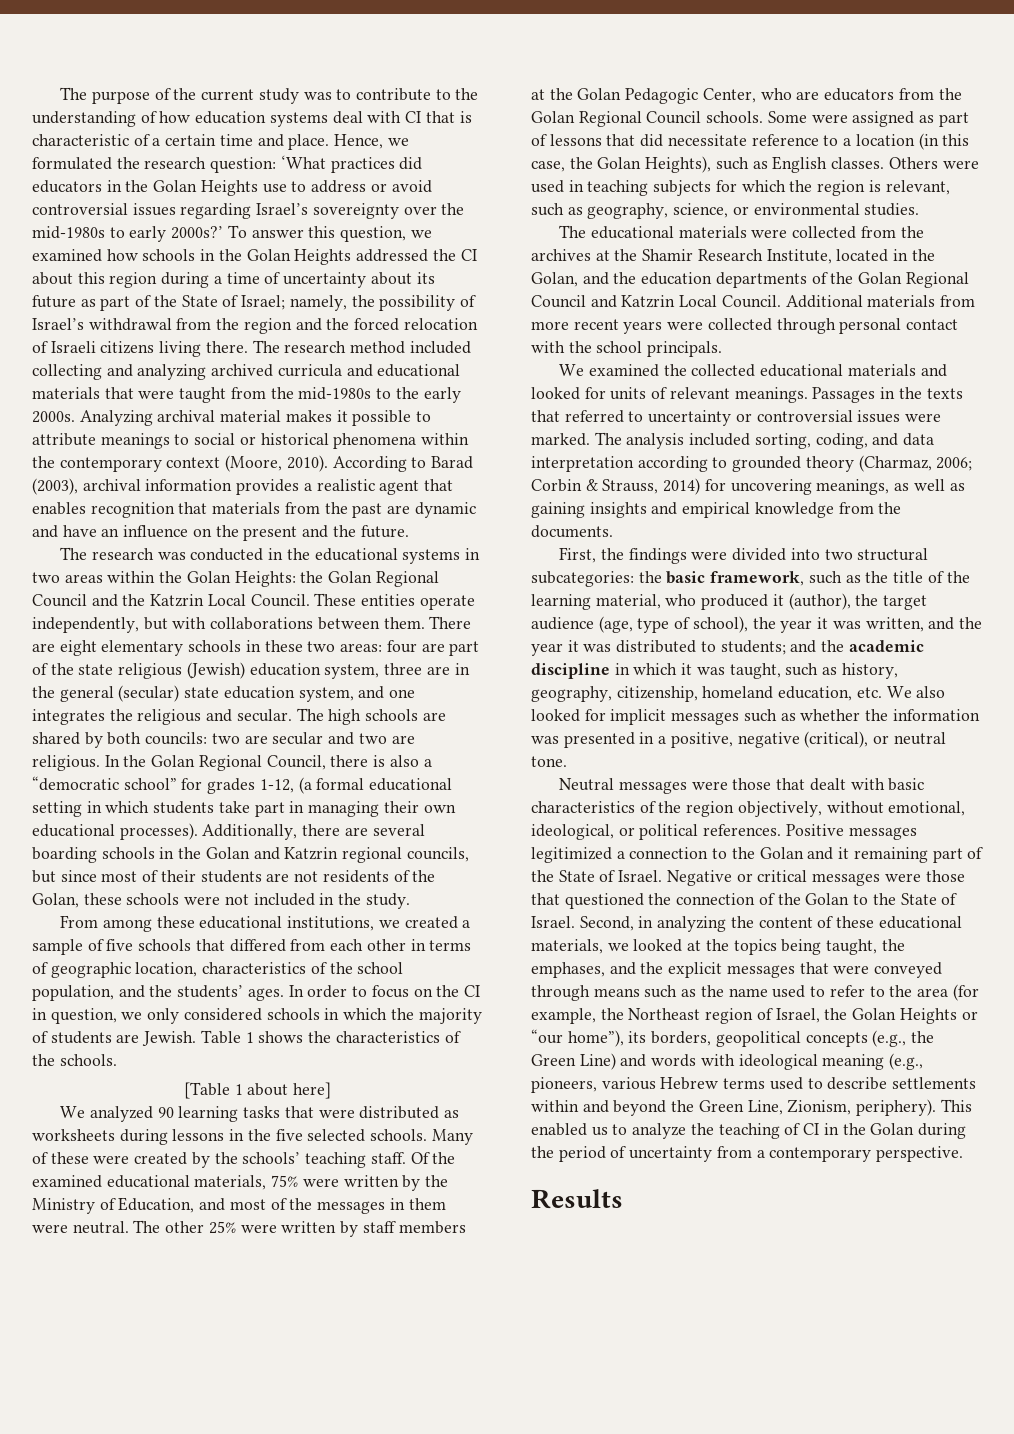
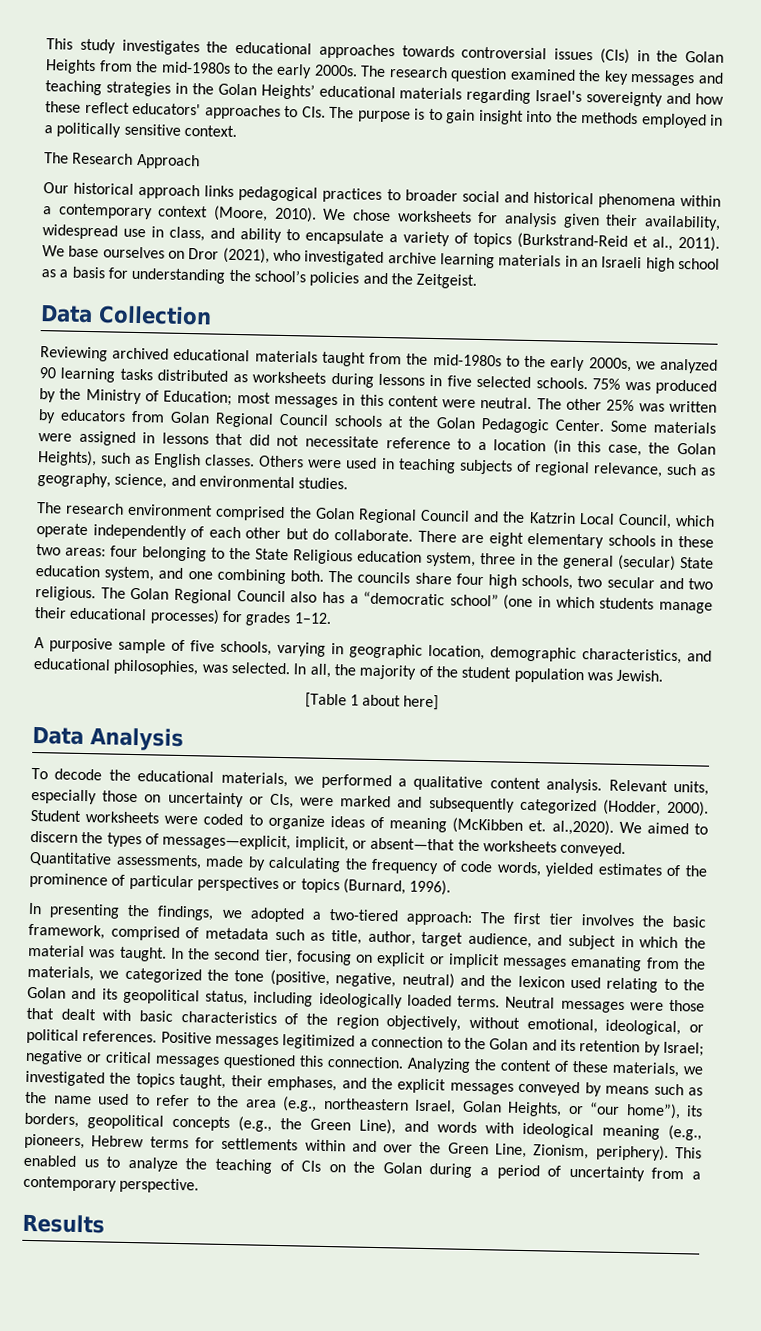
[60,87,479,104] [32,111,472,127] [32,134,409,150] [32,155,423,173] [32,180,432,196] [32,203,465,219] [32,225,432,242] [32,249,477,265] [32,272,435,288] [32,295,476,311] [32,318,478,334] [32,340,471,357] [32,364,461,380] [32,387,175,399] The purpose of the current study was to contribute to the understanding of how education systems deal with CI that is characteristic of a certain time and place. Hence, we formulated the research question: ‘What practices did educators in the Golan Heights use to address or avoid controversial issues regarding Israel’s sovereignty over the mid-1980s to early 2000s?’ To answer this question, we examined how schools in the Golan Heights addressed the CI about this region during a time of uncertainty about its future as part of the State of Israel; namely, the possibility of Israel’s withdrawal from the region and the forced relocation of Israeli citizens living there. The research method included collecting and analyzing archived curricula and educational materials that were -> [46,38,724,64] [45,59,724,87] [45,80,724,107] [45,101,723,129] [44,122,237,138] [44,152,200,170] [43,182,721,209] [43,203,721,231] [42,224,720,252] [42,245,721,272] [41,266,478,289] [40,304,212,326] [40,346,318,363] This study investigates the educational approaches towards controversial issues (CIs) in the Golan Heights from the mid-1980s to the early 2000s. The research question examined the key messages and teaching strategies in the Golan Heights’ educational materials regarding Israel's sovereignty and how these reflect educators' approaches to CIs. The purpose is to gain insight into the methods employed in a politically sensitive context. // The Research Approach // Our historical approach links pedagogical practices to broader social and historical phenomena within a contemporary context (Moore, 2010). We chose worksheets for analysis given their availability, widespread use in class, and ability to encapsulate a variety of topics (Burkstrand-Reid et al., 2011). We base ourselves on Dror (2021), who investigated archive learning materials in an Israeli high school as a basis for understanding the school’s policies and the Zeitgeist. // Data Collection // Reviewing archived educational materials
[32,410,432,426] [32,433,470,449] [32,455,474,472] [32,478,454,495] [32,502,476,518] [32,525,409,541] [60,547,481,564] [32,571,439,587] [32,593,475,610] [32,616,472,633] [32,640,480,656] [32,662,470,679] [32,685,416,702] [32,708,446,725] [32,732,415,748] [32,755,432,771] [32,776,453,794] [32,801,456,817] [32,823,425,840] [32,847,469,863] [32,870,436,883] [32,893,410,909] [60,915,471,932] [32,939,472,955] [32,962,404,978] [32,985,480,1001] [32,1008,482,1024] [32,1030,461,1046] [32,1054,117,1066] [183,1082,332,1099] [60,1106,86,1118] 2000s. Analyzing archival material makes it possible to attribute meanings to social or historical phenomena within the contemporary context (Moore, 2010). According to Barad (2003), archival information provides a realistic agent that enables recognition that materials from the past are dynamic and have an influence on the present and the future. // The research was conducted in the educational systems in two areas within the Golan Heights: the Golan Regional Council and the Katzrin Local Council. These entities operate independently, but with collaborations between them. There are eight elementary schools in these two areas: four are part of the state religious (Jewish) education system, three are in the general (secular) state education system, and one integrates the religious and secular. The high schools are shared by both councils: two are secular and two are religious. In the Golan Regional Council, there is also a “democratic school” for grades 1-12, (a formal educational setting in which students take part in managing their own educational processes). Additionally, there are several boarding schools in the Golan and Katzrin regional councils, but since most of their students are not residents of the Golan, these schools were not included in the study. // From among these educational institutions, we created a sample of five schools that differed from each other in terms of geographic location, characteristics of the school population, and the students’ ages. In order to focus on the CI in question, we only considered schools in which the majority of students are Jewish. Table 1 shows the characteristics of the schools. // [Table 1 about here] // We -> [588,357,656,373] 2000s, we
[284,1106,355,1118] that were -> (153, 374) none
[247,1129,271,1141] the -> (443, 380) none
[431,1129,473,1145] [32,1152,456,1168] [32,1175,449,1191] [32,1197,446,1214] Many of these were created by the schools’ teaching staff. Of the examined educational materials, 75% were written by the Ministry of Education, and most of the messages in them -> [592,378,718,395] [39,388,439,409] 75% was produced by the Ministry of Education; most messages in this content
[240,1221,466,1237] [531,88,962,104] [531,111,969,127] [531,134,547,146] were written by staff members at the Golan Pedagogic Center, who are educators from the Golan Regional Council schools. Some were assigned as part of -> [638,400,717,413] [38,409,716,434] [38,430,156,446] was written by educators from Golan Regional Council schools at the Golan Pedagogic Center. Some materials were assigned in
(664, 140) none -> [276,434,300,447] not
[715,180,950,196] for which the region is relevant, -> [515,460,663,478] of regional relevance,
[732,206,749,215] or -> [170,474,196,487] and
[590,226,924,239] [531,249,935,264] [531,272,969,288] [531,295,976,308] [531,318,959,334] [531,341,723,357] [559,364,947,377] [531,387,963,403] [531,410,942,426] [531,432,935,449] [531,455,973,472] [531,478,965,495] [531,502,902,518] [531,525,613,538] [559,547,929,564] [531,571,970,587] [531,593,928,610] [531,616,982,633] [531,640,924,656] [531,663,898,679] [531,686,946,702] [531,709,980,725] [531,731,946,748] [531,756,567,767] educational materials were collected from the archives at the Shamir Research Institute, located in the Golan, and the education departments of the Golan Regional Council and Katzrin Local Council. Additional materials from more recent years were collected through personal contact with the school principals. // We examined the collected educational materials and looked for units of relevant meanings. Passages in the texts that referred to uncertainty or controversial issues were marked. The analysis included sorting, coding, and data interpretation according to grounded theory (Charmaz, 2006; Corbin & Strauss, 2014) for uncovering meanings, as well as gaining insights and empirical knowledge from the documents. // First, the findings were divided into two structural subcategories: the basic framework, such as the title of the learning material, who produced it (author), the target audience (age, type of school), the year it was written, and the year it was distributed to students; and the academic discipline in which it was taught, such as history, geography, citizenship, homeland education, etc. We also looked for implicit messages such as whether the information was presented in a positive, negative (critical), or neutral tone. // -> [66,502,715,529] [36,523,714,549] [36,544,714,571] [35,565,714,590] [35,586,713,614] [34,606,332,627] [34,636,712,665] [33,657,664,684] [304,692,440,711] [32,725,184,752] [31,767,709,796] [31,788,709,817] [30,809,708,836] [30,830,627,858] [29,851,709,878] [29,872,452,896] [28,902,706,928] [28,923,706,950] [28,944,706,972] [27,965,705,993] [27,986,500,1009] research environment comprised the Golan Regional Council and the Katzrin Local Council, which operate independently of each other but do collaborate. There are eight elementary schools in these two areas: four belonging to the State Religious education system, three in the general (secular) State education system, and one combining both. The councils share four high schools, two secular and two religious. The Golan Regional Council also has a “democratic school” (one in which students manage their educational processes) for grades 1–12. // A purposive sample of five schools, varying in geographic location, demographic characteristics, and educational philosophies, was selected. In all, the majority of the student population was Jewish. // [Table 1 about here] // Data Analysis // To decode the educational materials, we performed a qualitative content analysis. Relevant units, especially those on uncertainty or CIs, were marked and subsequently categorized (Hodder, 2000). Student worksheets were coded to organize ideas of meaning (McKibben et. al.,2020). We aimed to discern the types of messages—explicit, implicit, or absent—that the worksheets conveyed. Quantitative assessments, made by calculating the frequency of code words, yielded estimates of the prominence of particular perspectives or topics (Burnard, 1996). // In presenting the findings, we adopted a two-tiered approach: The first tier involves the basic framework, comprised of metadata such as title, author, target audience, and subject in which the material was taught. In the second tier, focusing on explicit or implicit messages emanating from the materials, we categorized the tone (positive, negative, neutral) and the lexicon used relating to the Golan and its geopolitical status, including ideologically loaded terms.
[838,847,984,863] [531,870,965,886] [531,893,958,909] [531,916,727,932] it remaining part of the State of Israel. Negative or critical messages were those that questioned the connection of the Golan to the State of Israel. Second, in analyzing -> [559,1039,704,1057] [25,1049,471,1073] its retention by Israel; negative or critical messages questioned this connection. Analyzing
[878,916,962,929] [531,939,905,955] educational materials, we looked at the topics being taught, the -> [612,1061,703,1078] [25,1070,263,1089] materials, we investigated the topics taught, their
[799,962,943,978] [531,985,590,1001] that were conveyed through -> [518,1080,602,1097] conveyed by
[952,984,979,1001] [531,1008,957,1024] (for example, the Northeast region of Israel, the Golan Heights -> [282,1096,562,1117] (e.g., northeastern Israel, Golan Heights,
[579,1053,616,1070] Line) -> [359,1118,396,1135] Line),
[601,1077,656,1090] various -> (85, 1141) none
[769,1077,888,1090] used to describe -> [194,1137,215,1149] for
[613,1100,667,1116] beyond -> [383,1144,414,1153] over
[803,1123,839,1135] CI in -> [301,1160,346,1173] CIs on
[531,1146,554,1158] the -> [480,1167,490,1176] a

